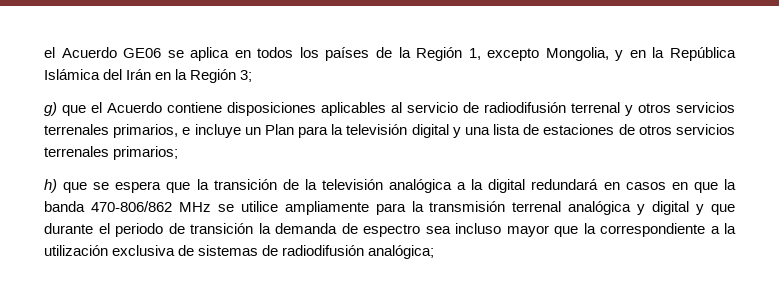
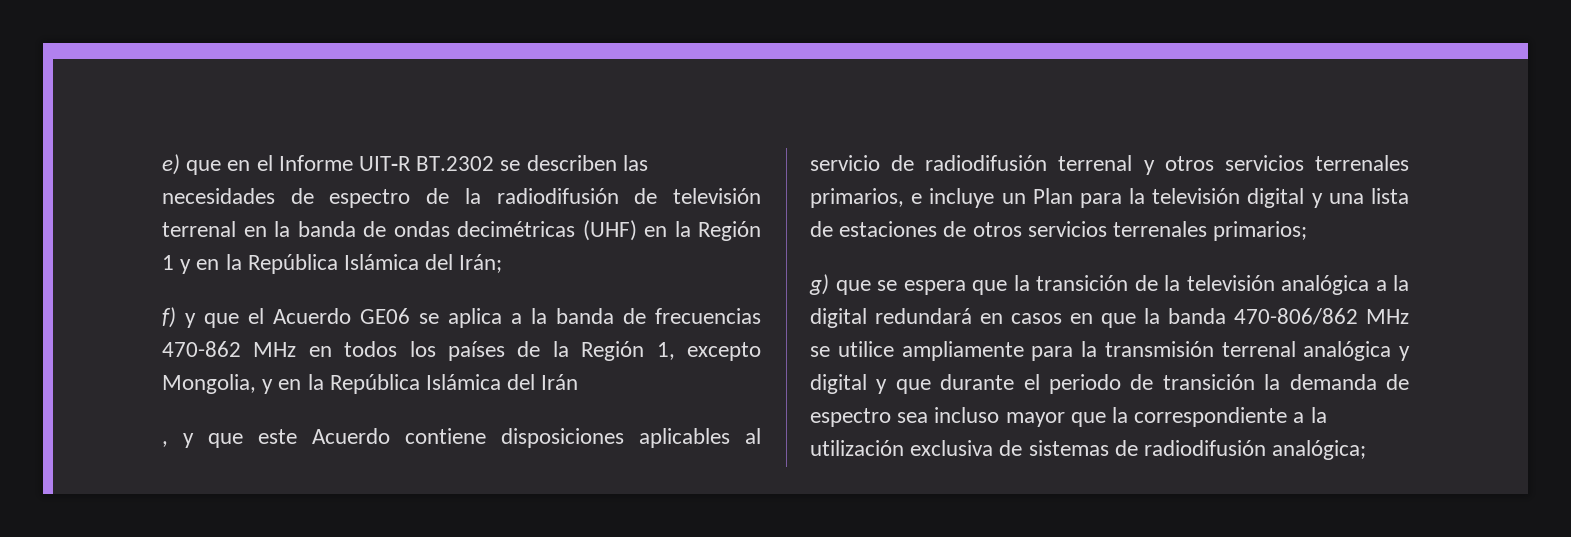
(44, 52) none -> [162,154,648,175] [162,188,761,208] [162,220,761,241] [162,254,503,274] [162,307,239,328] e) que en el Informe UIT-R BT.2302 se describen las necesidades de espectro de la radiodifusión de televisión terrenal en la banda de ondas decimétricas (UHF) en la Región 1 y en la República Islámica del Irán; // f) y que
(230, 54) none -> [511,308,761,324] [162,341,297,357] a la banda de frecuencias 470-862 MHz
[155,69,253,83] [44,102,103,116] en la Región 3; // g) que el -> [162,429,297,448] // , y que este
[44,179,57,193] h) -> [809,274,829,295] g)

